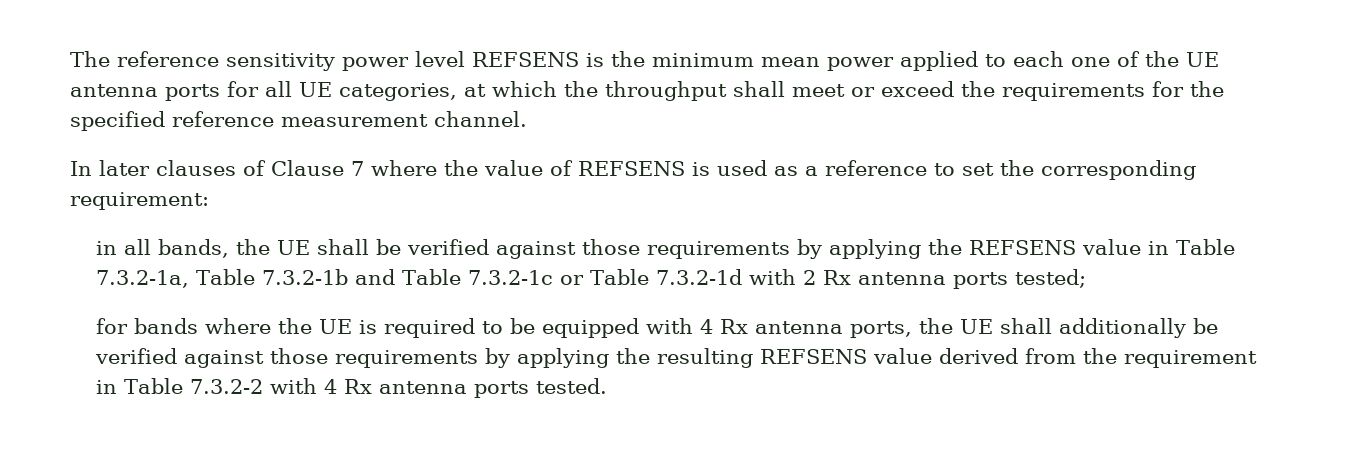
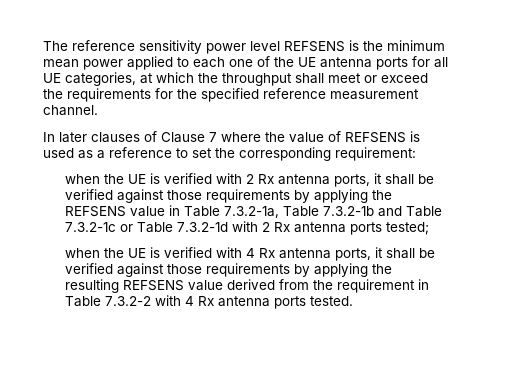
[96,239,311,258] in all bands, the UE -> [65,173,383,187] when the UE is verified with 2 Rx antenna ports, it
[96,318,640,338] for bands where the UE is required to be equipped -> [65,247,213,258] when the UE is verified
[919,318,1187,338] the UE shall additionally -> [375,247,416,259] it shall

